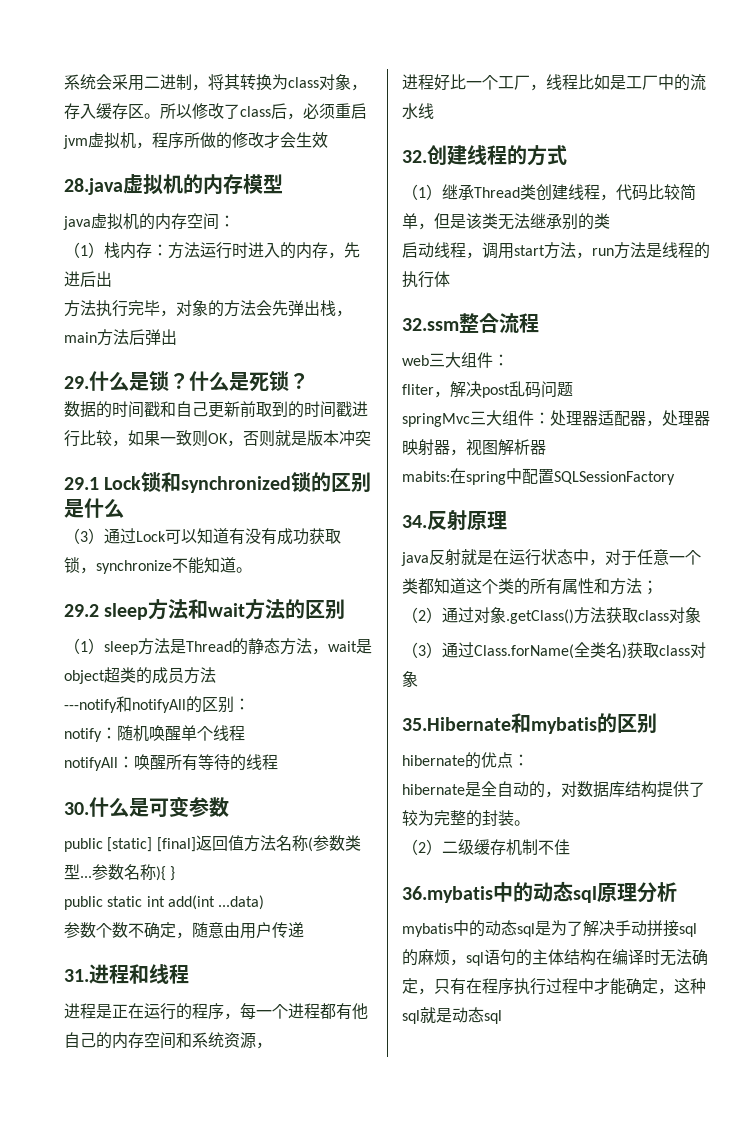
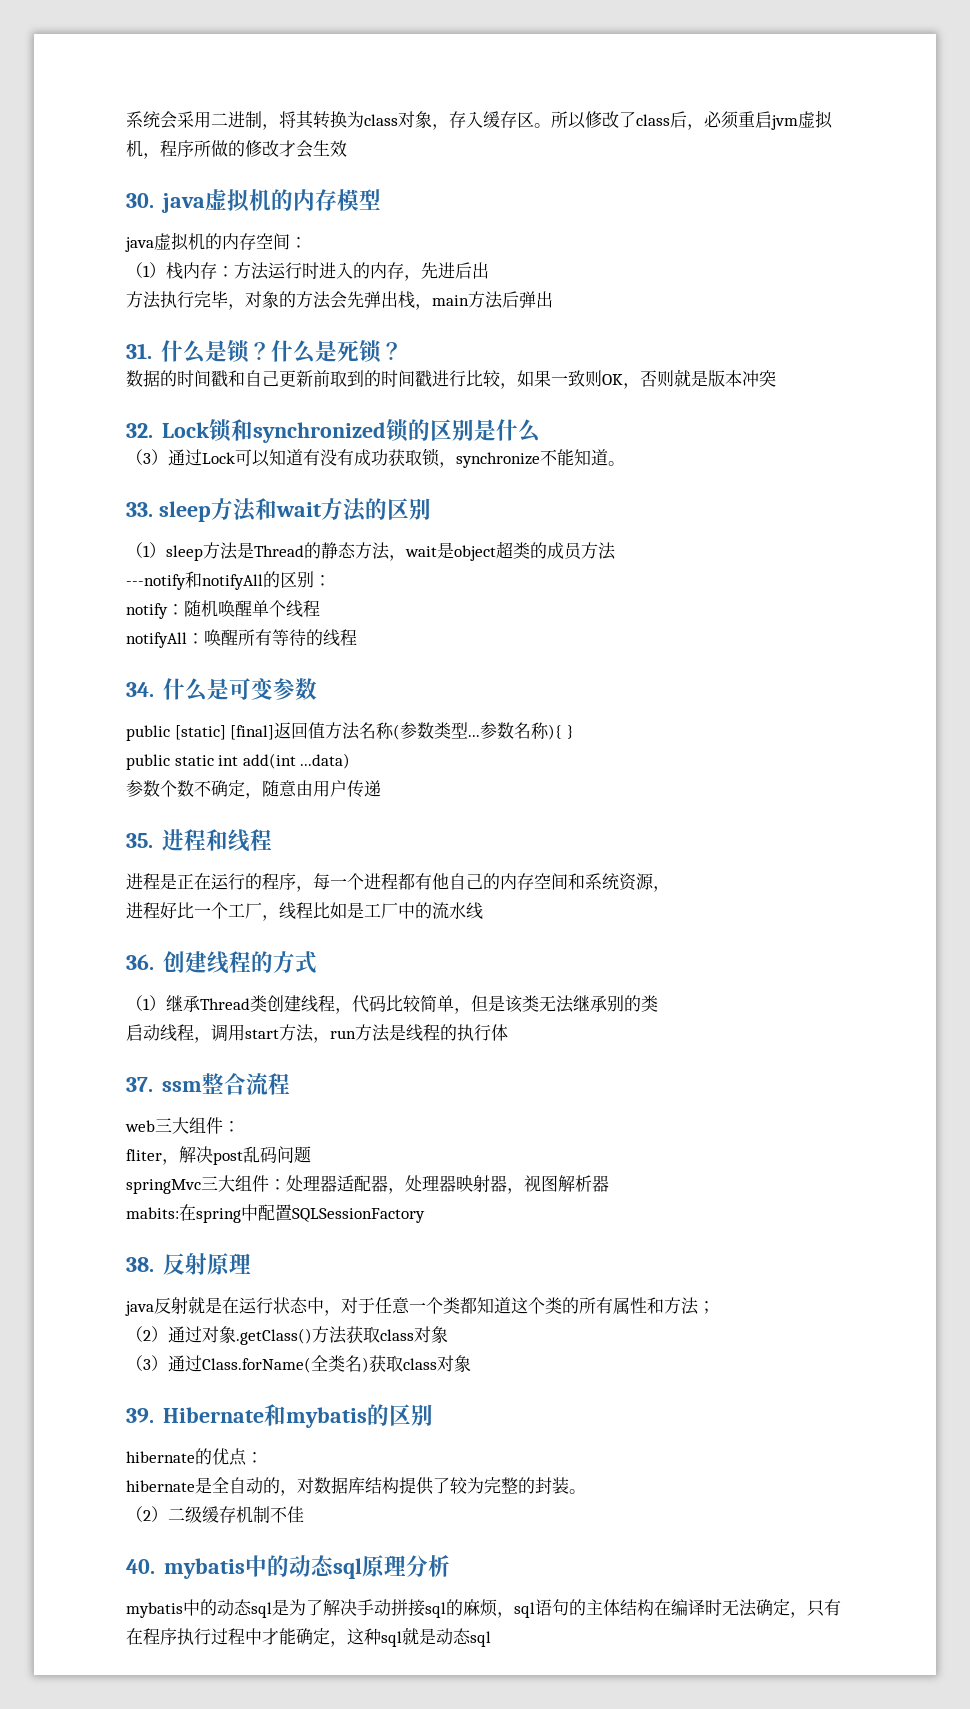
[64,178,123,195] 28.java -> [126,193,205,213] 30. java
[64,376,89,389] 29. -> [126,343,152,359] 31.
[64,477,99,490] 29.1 -> [126,423,153,438] 32.
[64,604,99,617] 29.2 -> [126,502,153,517] 33.
[64,802,89,815] 30. -> [126,682,154,697] 34.
[64,969,89,982] 31. -> [126,833,153,848] 35.
[402,150,427,163] 32. -> [126,954,154,970] 36.
[402,318,459,331] 32.ssm -> [126,1077,202,1092] 37. ssm
[402,515,427,528] 34. -> [126,1257,154,1272] 38.
[402,717,511,731] 35.Hibernate -> [126,1407,264,1423] 39. Hibernate
[402,886,493,903] 36.mybatis -> [126,1558,245,1579] 40. mybatis

